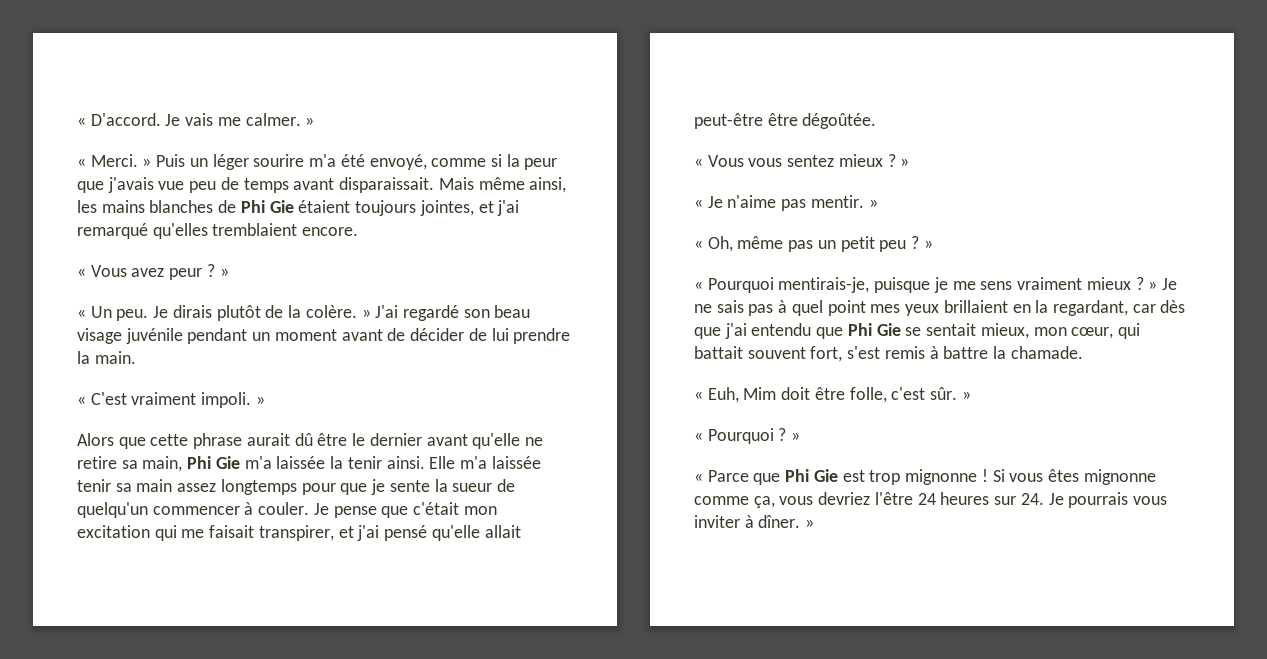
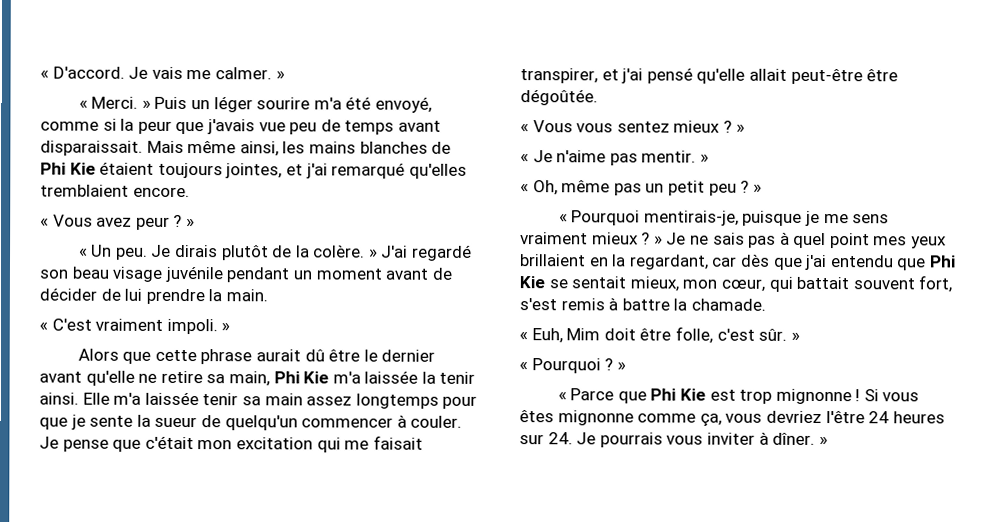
[269,200,294,213] Gie -> [69,162,96,175] Kie
[215,456,240,469] Gie -> [303,371,330,384] Kie
[876,323,901,336] Gie -> [519,276,545,289] Kie
[813,469,838,482] Gie -> [679,388,706,401] Kie

